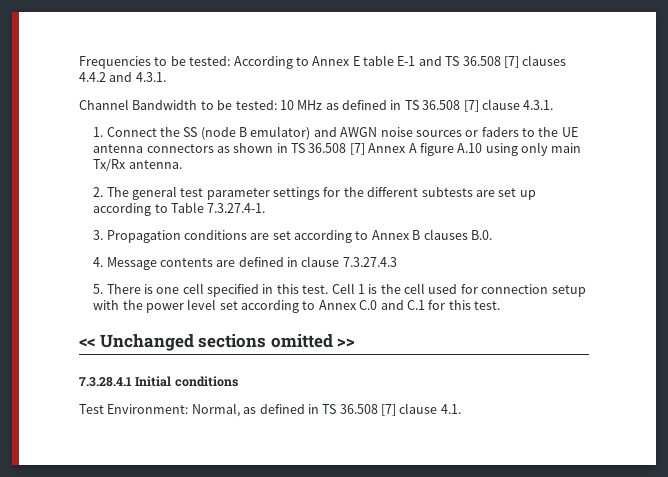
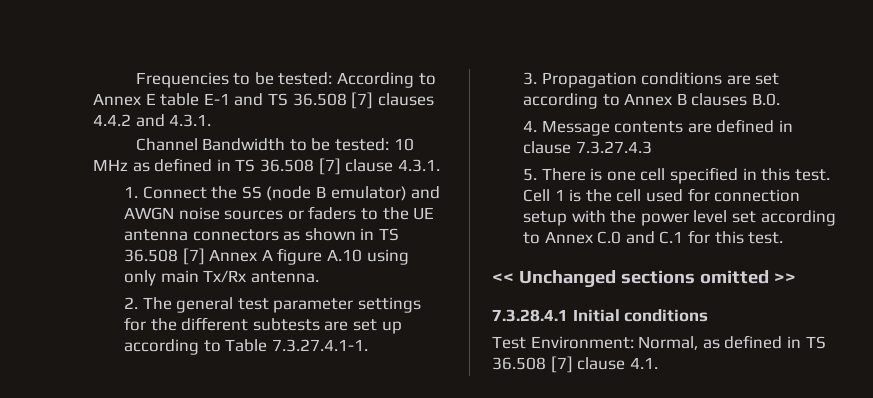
[207,203,266,213] 7.3.27.4-1. -> [271,339,368,352] 7.3.27.4.1-1.

